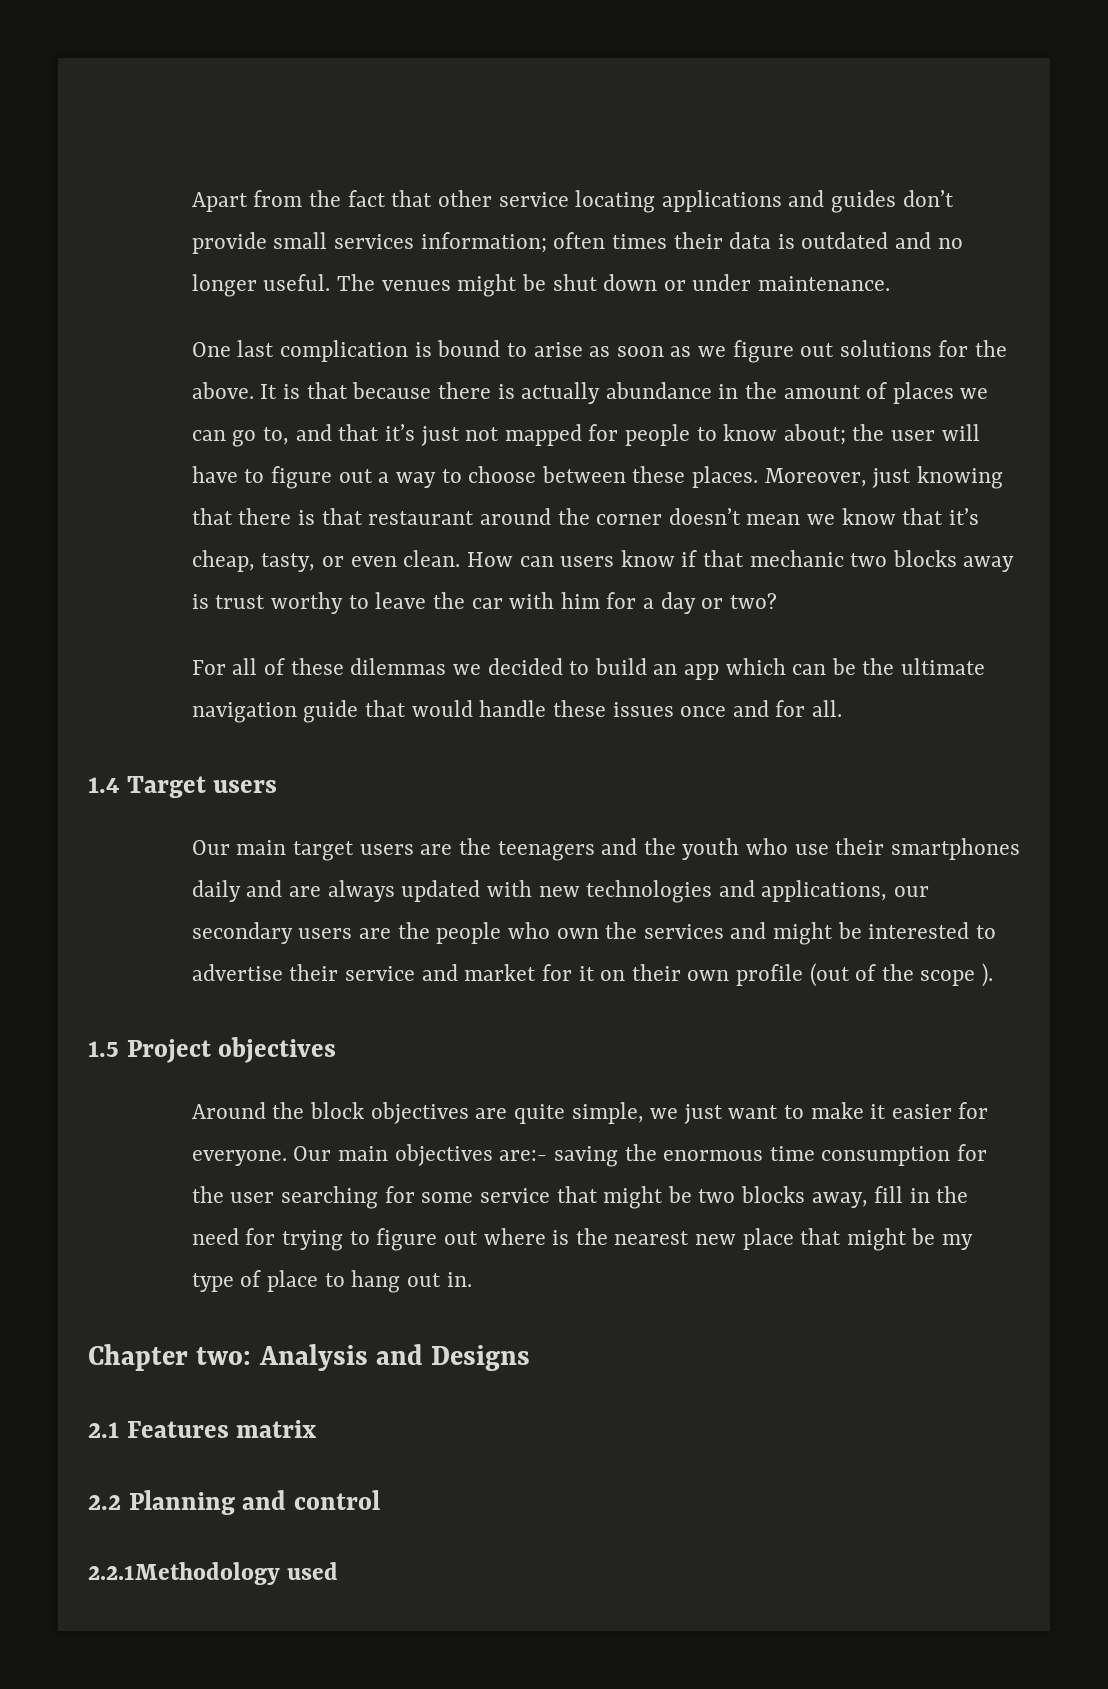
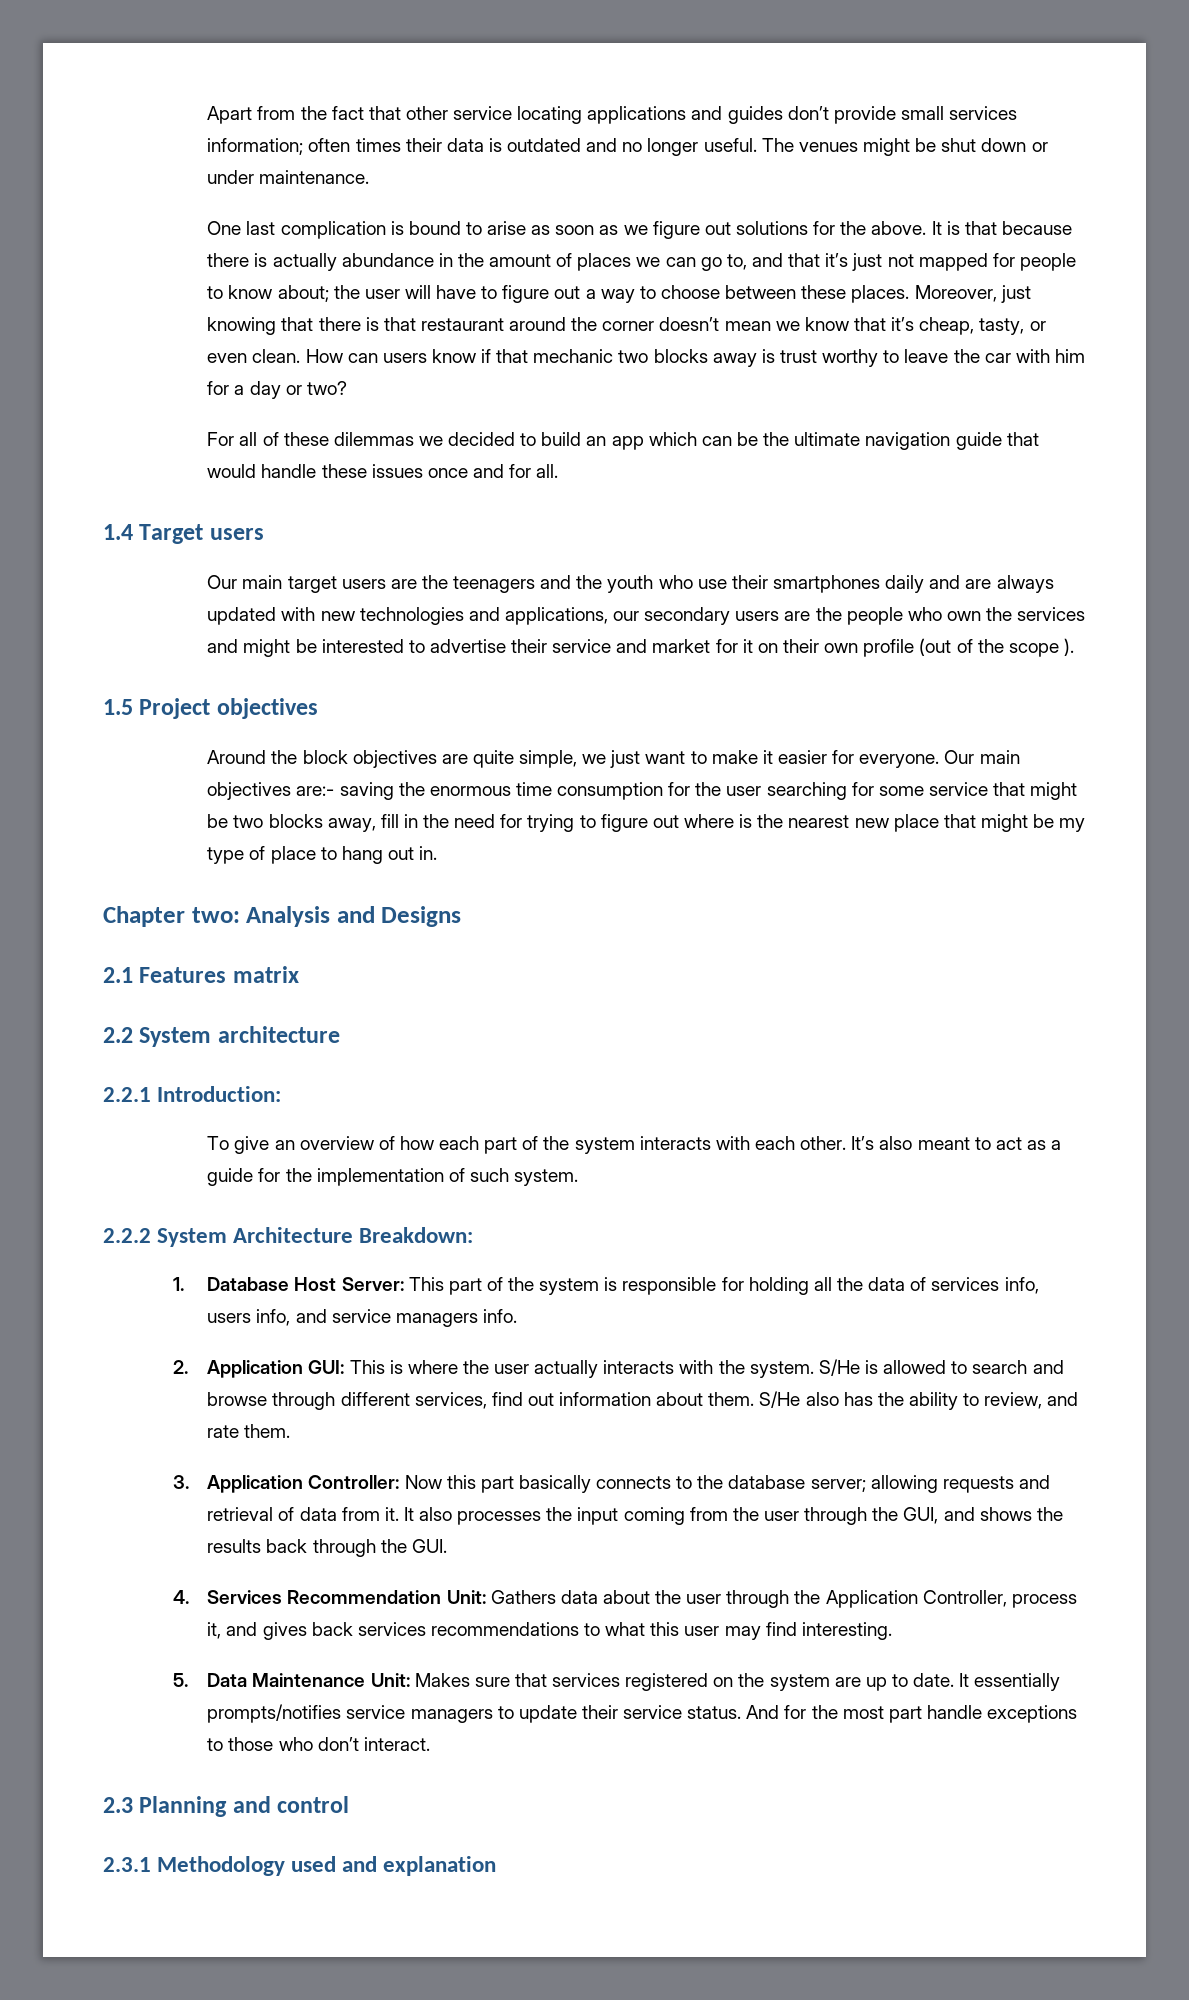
[128,1490,381,1515] [88,1562,339,1585] Planning and control // 2.2.1Methodology used -> [139,1026,340,1047] [103,1086,282,1102] [207,1136,1062,1154] [207,1168,579,1186] [103,1227,474,1247] [172,1277,1039,1295] [207,1309,517,1327] [172,1359,1064,1378] [207,1391,1079,1410] [207,1424,291,1438] [172,1475,1050,1493] [207,1507,1063,1525] [207,1539,447,1557] [172,1590,1077,1608] [207,1622,892,1640] [172,1673,1061,1691] [207,1704,1078,1723] [207,1737,430,1751] [103,1796,350,1817] [103,1856,497,1876] System architecture // 2.2.1 Introduction: // To give an overview of how each part of the system interacts with each other. It’s also meant to act as a guide for the implementation of such system. // 2.2.2 System Architecture Breakdown: // 1. Database Host Server: This part of the system is responsible for holding all the data of services info, users info, and service managers info. // 2. Application GUI: This is where the user actually interacts with the system. S/He is allowed to search and browse through different services, find out information about them. S/He also has the ability to review, and rate them. // 3. Application Controller: Now this part basically connects to the database server; allowing requests and retrieval of data from it. It also processes the input coming from the user through the GUI, and shows the results back through the GUI. // 4. Services Recommendation Unit: Gathers data about the user through the Application Controller, process it, and gives back services recommendations to what this user may find interesting. // 5. Data Maintenance Unit: Makes sure that services registered on the system are up to date. It essentially prompts/notifies service managers to update their service status. And for the most part handle exceptions to those who don’t interact. // 2.3 Planning and control // 2.3.1 Methodology used and explanation

